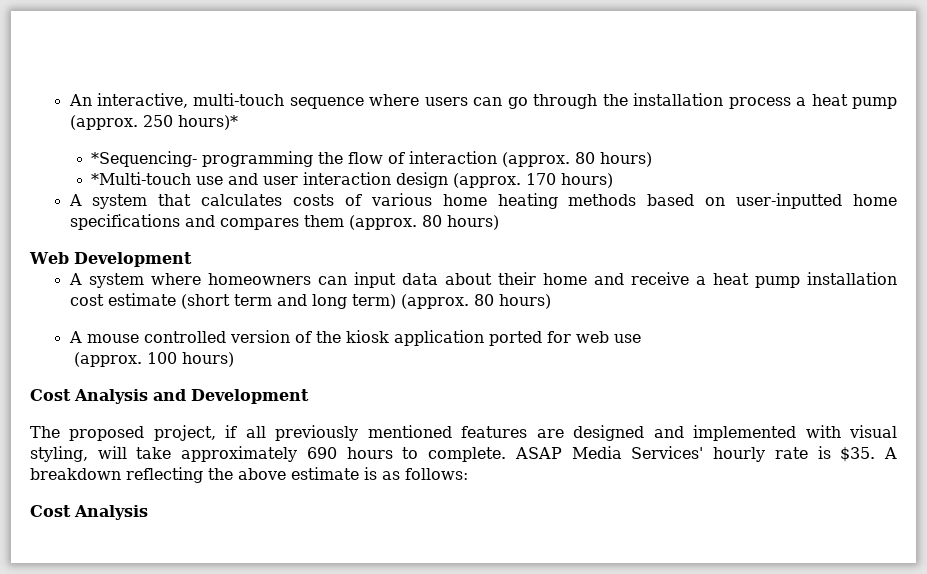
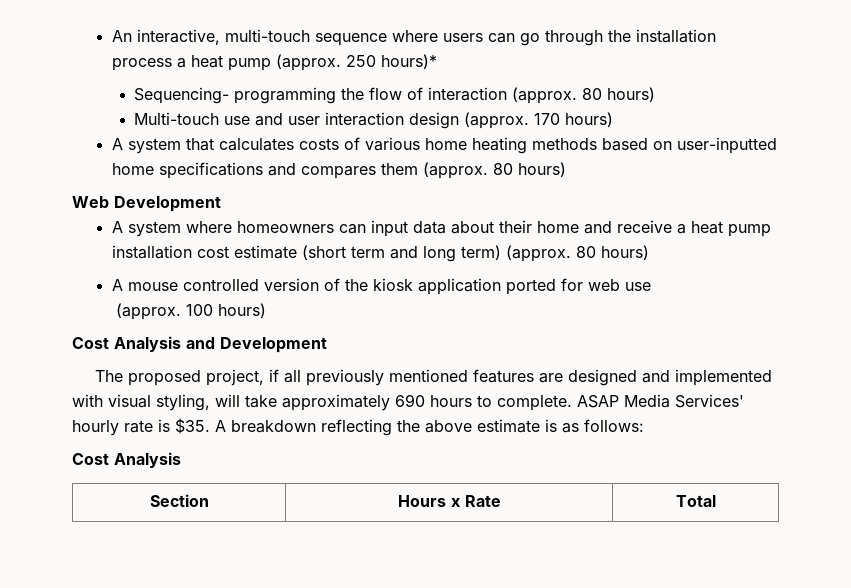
[91,151,198,167] *Sequencing- -> [134,87,230,104] Sequencing-
[91,172,192,185] *Multi-touch -> [134,112,220,125] Multi-touch
(148, 512) none -> [149,494,209,507] [397,495,501,507] [675,495,716,507] // Section | Hours x Rate | Total

